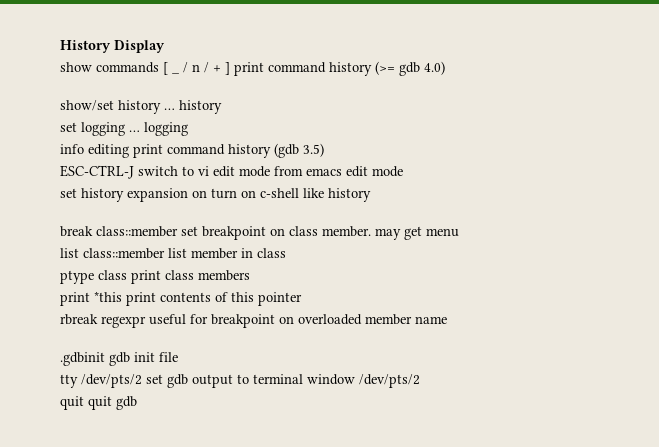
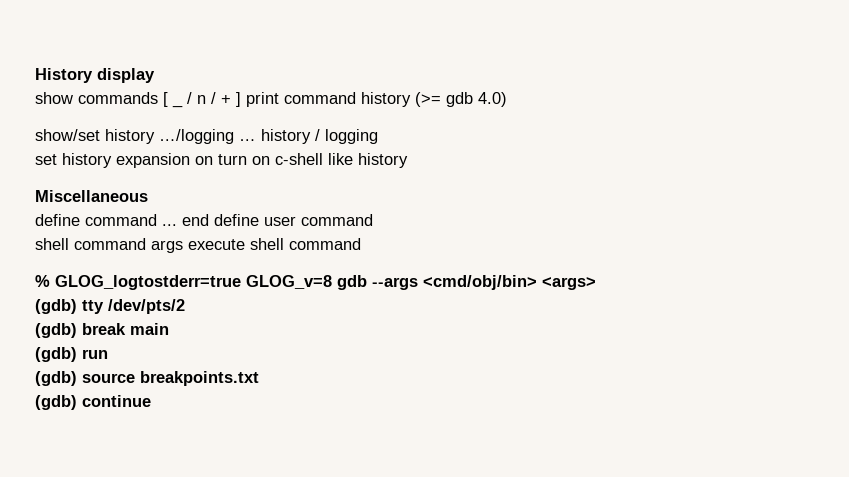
[114,40,165,53] Display -> [97,68,155,83] display
(161, 107) none -> [159,129,234,144] …/logging
[60,122,188,136] [60,143,324,158] [60,165,403,179] // set logging … logging // info editing print command history (gdb 3.5) // ESC-CTRL-J switch to vi edit mode from emacs edit mode -> [315,129,378,144] / logging
[60,226,459,240] [60,248,286,259] [60,270,250,284] [60,291,302,306] [60,314,447,328] [60,352,178,366] [60,374,420,388] [60,396,137,410] break class::member set breakpoint on class member. may get menu // list class::member list member in class // ptype class print class members // print *this print contents of this pointer // rbreak regexpr useful for breakpoint on overloaded member name // .gdbinit gdb init file // tty /dev/pts/2 set gdb output to terminal window /dev/pts/2 // quit quit gdb -> [35,190,148,202] [35,214,373,226] [35,238,361,253] [35,275,596,290] [35,299,185,314] [35,323,169,338] [35,347,108,362] [35,371,259,386] [35,395,151,410] Miscellaneous // define command ... end define user command // shell command args execute shell command // % GLOG_logtostderr=true GLOG_v=8 gdb --args <cmd/obj/bin> <args> // (gdb) tty /dev/pts/2 // (gdb) break main // (gdb) run // (gdb) source breakpoints.txt // (gdb) continue

